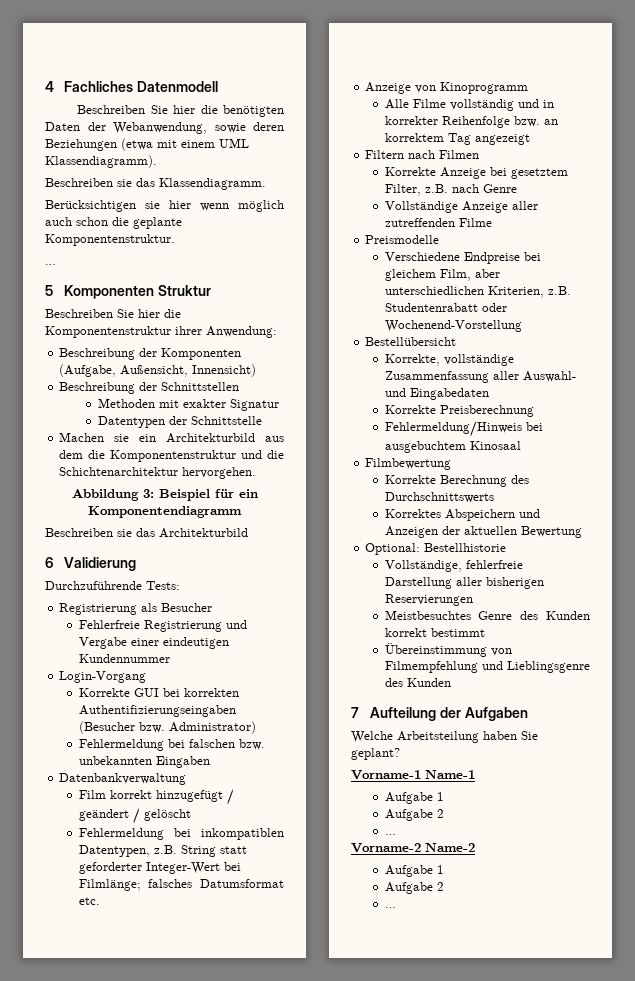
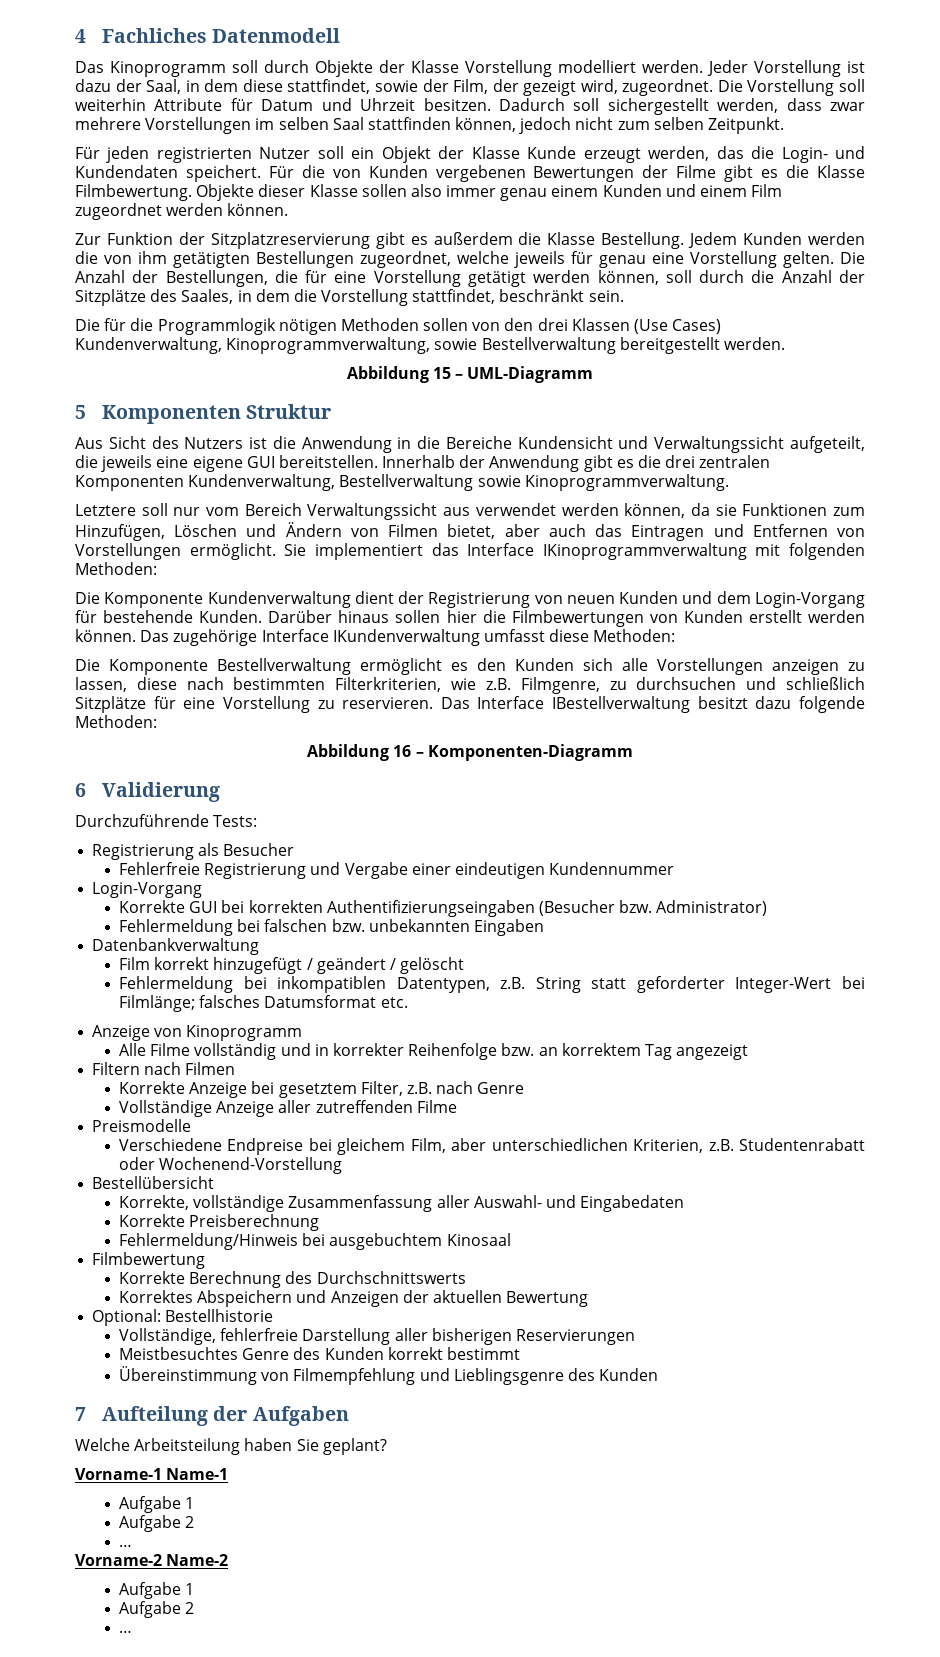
[77,105,284,117] [45,122,284,134] [45,138,249,151] [45,155,157,168] [45,178,266,190] [45,200,284,212] [45,217,182,229] [45,234,175,246] [45,264,56,265] [45,285,212,299] [45,309,181,318] [45,326,277,338] [59,348,242,360] [59,364,257,377] [59,382,240,394] [97,398,279,411] [97,416,262,428] [59,432,284,443] [59,450,284,462] [59,467,257,479] [71,489,258,501] [88,506,242,518] [45,528,248,538] Beschreiben Sie hier die benötigten Daten der Webanwendung, sowie deren Beziehungen (etwa mit einem UML Klassendiagramm). // Beschreiben sie das Klassendiagramm. // Berücksichtigen sie hier wenn möglich auch schon die geplante Komponentenstruktur. // … // 5 Komponenten Struktur // Beschreiben Sie hier die Komponentenstruktur ihrer Anwendung: // Beschreibung der Komponenten (Aufgabe, Außensicht, Innensicht) // Beschreibung der Schnittstellen // Methoden mit exakter Signatur // Datentypen der Schnittstelle // Machen sie ein Architekturbild aus dem die Komponentenstruktur und die Schichtenarchitektur hervorgehen. // Abbildung 3: Beispiel für ein Komponentendiagramm // Beschreiben sie das Architekturbild -> [75,60,865,77] [75,79,865,96] [75,98,865,115] [75,117,785,134] [75,146,865,163] [75,165,865,182] [75,184,783,201] [75,203,289,220] [75,232,865,249] [75,251,865,268] [75,270,866,287] [75,289,624,306] [75,318,722,335] [75,337,785,354] [346,366,594,383] [75,404,332,424] [75,436,865,453] [75,455,771,472] [75,474,729,491] [75,503,866,520] [75,522,866,541] [75,543,865,560] [75,562,157,575] [75,591,865,608] [75,610,865,627] [75,629,676,646] [75,658,865,675] [75,677,865,694] [75,696,865,713] [75,715,157,728] [307,744,633,761] Das Kinoprogramm soll durch Objekte der Klasse Vorstellung modelliert werden. Jeder Vorstellung ist dazu der Saal, in dem diese stattfindet, sowie der Film, der gezeigt wird, zugeordnet. Die Vorstellung soll weiterhin Attribute für Datum und Uhrzeit besitzen. Dadurch soll sichergestellt werden, dass zwar mehrere Vorstellungen im selben Saal stattfinden können, jedoch nicht zum selben Zeitpunkt. // Für jeden registrierten Nutzer soll ein Objekt der Klasse Kunde erzeugt werden, das die Login- und Kundendaten speichert. Für die von Kunden vergebenen Bewertungen der Filme gibt es die Klasse Filmbewertung. Objekte dieser Klasse sollen also immer genau einem Kunden und einem Film zugeordnet werden können. // Zur Funktion der Sitzplatzreservierung gibt es außerdem die Klasse Bestellung. Jedem Kunden werden die von ihm getätigten Bestellungen zugeordnet, welche jeweils für genau eine Vorstellung gelten. Die Anzahl der Bestellungen, die für eine Vorstellung getätigt werden können, soll durch die Anzahl der Sitzplätze des Saales, in dem die Vorstellung stattfindet, beschränkt sein. // Die für die Programmlogik nötigen Methoden sollen von den drei Klassen (Use Cases) Kundenverwaltung, Kinoprogrammverwaltung, sowie Bestellverwaltung bereitgestellt werden. // Abbildung 15 – UML-Diagramm // 5 Komponenten Struktur // Aus Sicht des Nutzers ist die Anwendung in die Bereiche Kundensicht und Verwaltungssicht aufgeteilt, die jeweils eine eigene GUI bereitstellen. Innerhalb der Anwendung gibt es die drei zentralen Komponenten Kundenverwaltung, Bestellverwaltung sowie Kinoprogrammverwaltung. // Letztere soll nur vom Bereich Verwaltungssicht aus verwendet werden können, da sie Funktionen zum Hinzufügen, Löschen und Ändern von Filmen bietet, aber auch das Eintragen und Entfernen von Vorstellungen ermöglicht. Sie implementiert das Interface IKinoprogrammverwaltung mit folgenden Methoden: // Die Komponente Kundenverwaltung dient der Registrierung von neuen Kunden und dem Login-Vorgang für bestehende Kunden. Darüber hinaus sollen hier die Filmbewertungen von Kunden erstellt werden können. Das zugehörige Interface IKundenverwaltung umfasst diese Methoden: // Die Komponente Bestellverwaltung ermöglicht es den Kunden sich alle Vorstellungen anzeigen zu lassen, diese nach bestimmten Filterkriterien, wie z.B. Filmgenre, zu durchsuchen und schließlich Sitzplätze für eine Vorstellung zu reservieren. Das Interface IBestellverwaltung besitzt dazu folgende Methoden: // Abbildung 16 – Komponenten-Diagramm

